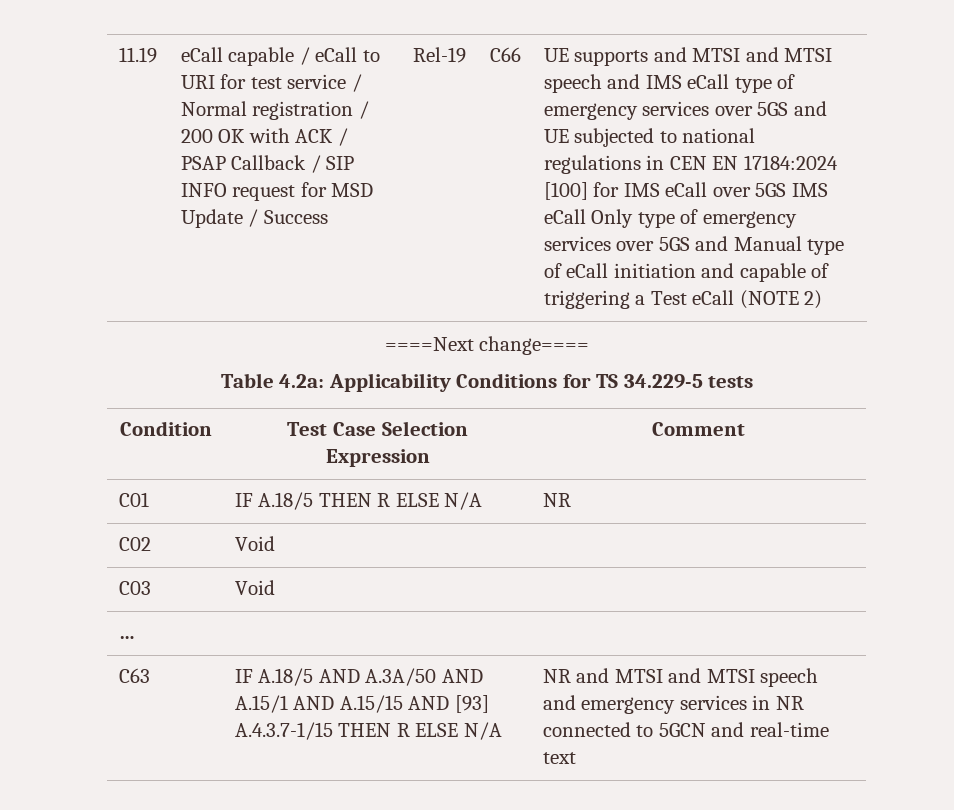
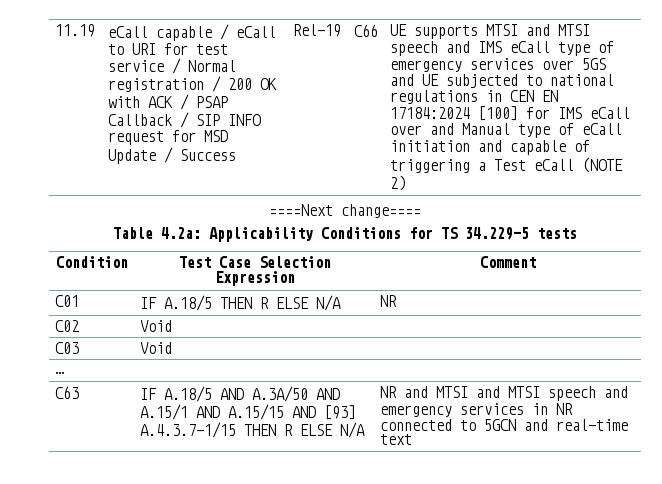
[653,47,687,62] and -> (479, 32) none
[755,183,828,197] [543,209,797,228] [543,236,690,251] 5GS IMS eCall Only type of emergency services over 5GS -> (423, 130) none

